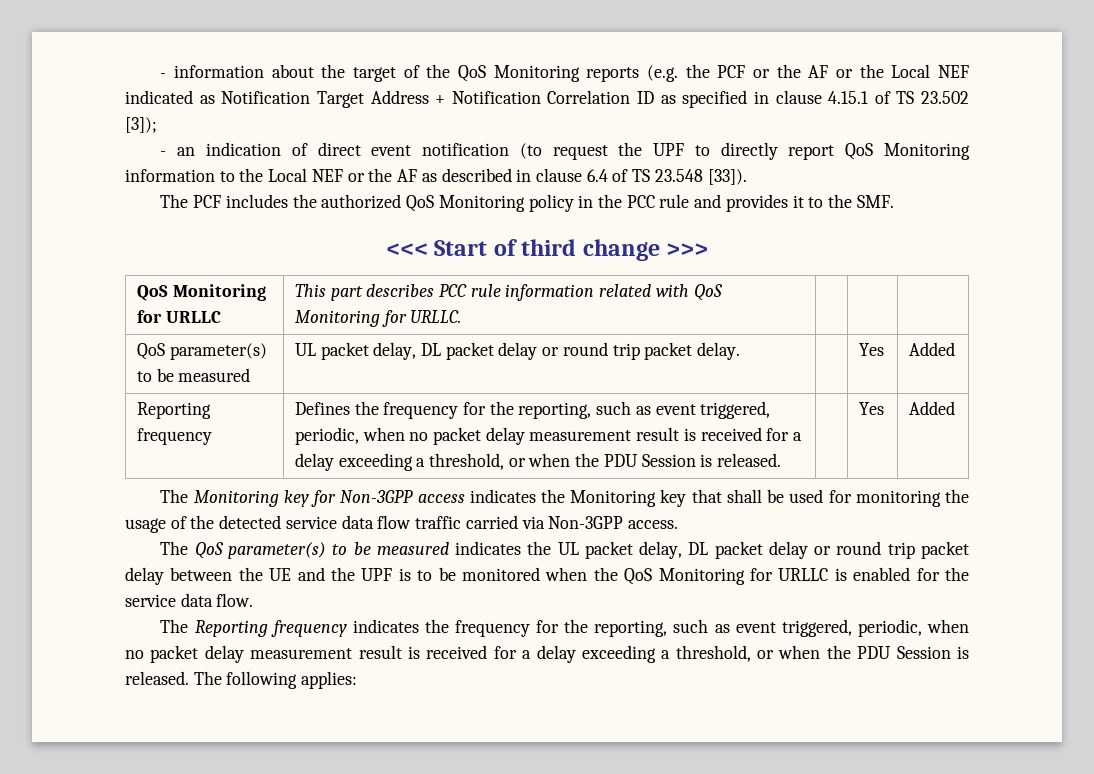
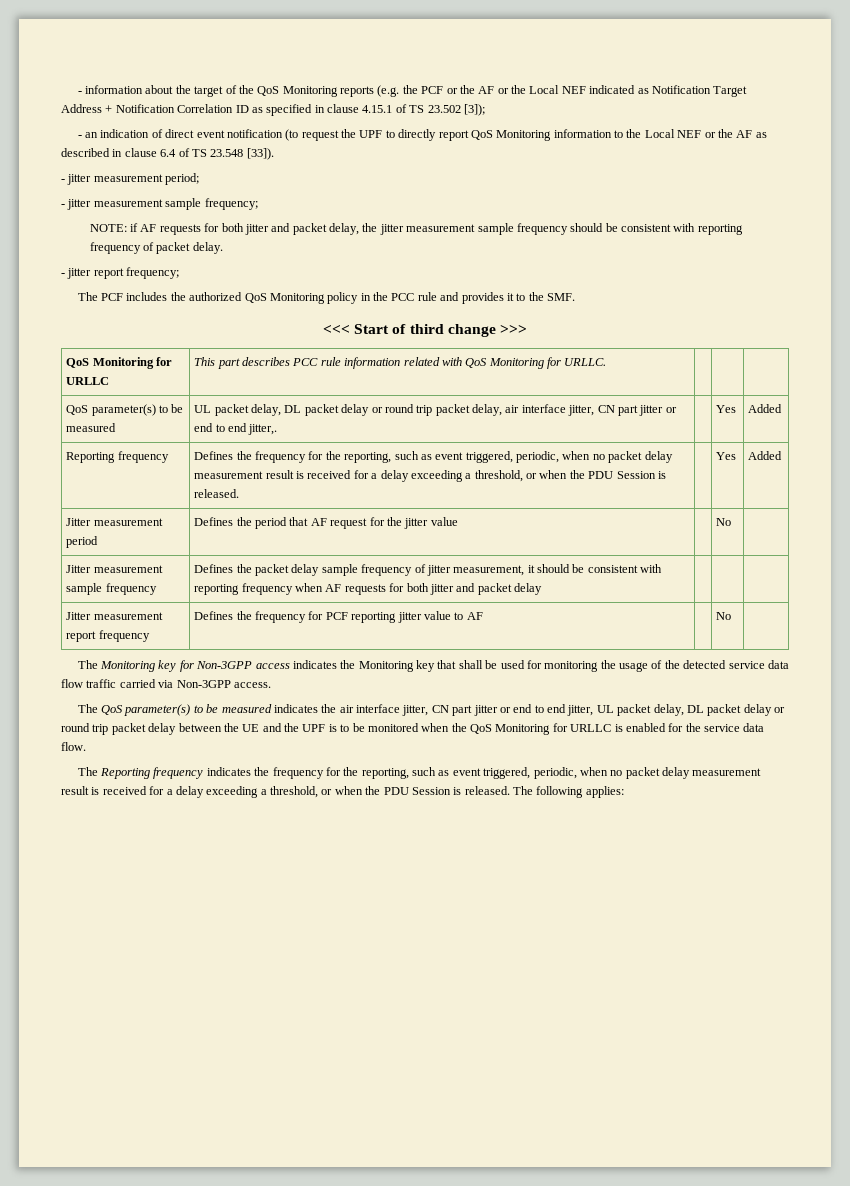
(747, 177) none -> [61,173,200,185] [61,198,258,210] [89,223,743,235] [89,242,223,254] [61,267,180,279] // - jitter measurement period; // - jitter measurement sample frequency; // NOTE: if AF requests for both jitter and packet delay, the jitter measurement sample frequency should be consistent with reporting frequency of packet delay. // - jitter report frequency;
[697,342,741,360] delay. -> [472,404,677,416] [194,423,278,435] delay, air interface jitter, CN part jitter or end to end jitter,.
(955, 408) none -> [66,518,163,526] [66,536,99,548] [194,517,458,529] [716,518,732,526] [66,565,163,573] [66,583,157,595] [194,564,663,576] [194,583,543,595] [66,612,163,620] [66,630,150,642] [194,611,483,623] [716,612,732,620] // Jitter measurement period | Defines the period that AF request for the jitter value | | No | // Jitter measurement sample frequency | Defines the packet delay sample frequency of jitter measurement, it should be consistent with reporting frequency when AF requests for both jitter and packet delay | | | // Jitter measurement report frequency | Defines the frequency for PCF reporting jitter value to AF | | No |
(552, 548) none -> [339,704,594,716] air interface jitter, CN part jitter or end to end jitter,

